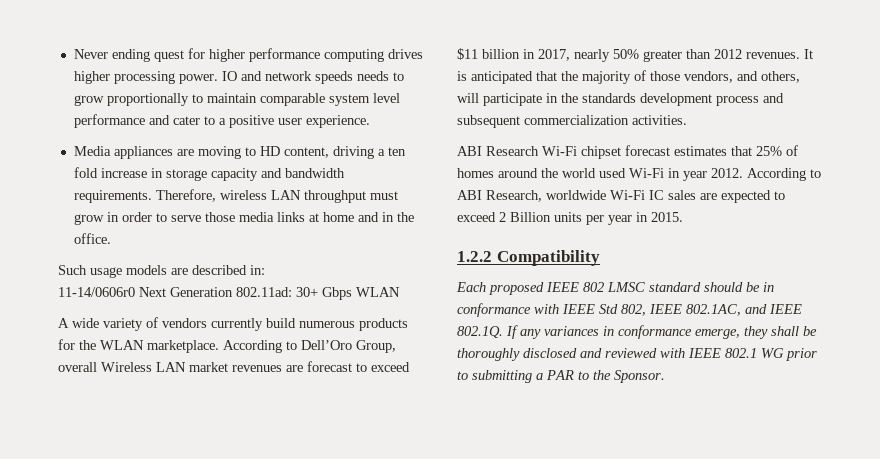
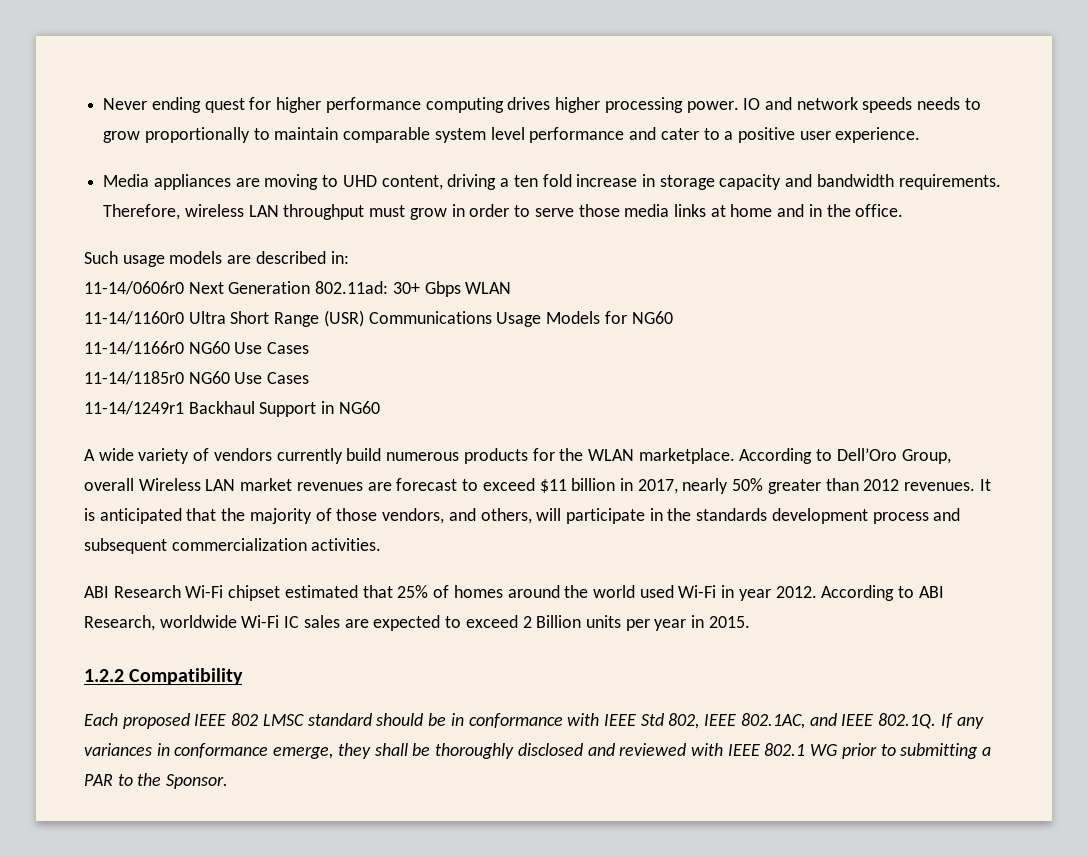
[259,146,280,156] HD -> [342,175,377,187] UHD
(400, 292) none -> [84,310,673,327] [84,341,310,355] [84,371,310,385] [84,401,380,417] // 11-14/1160r0 Ultra Short Range (USR) Communications Usage Models for NG60 // 11-14/1166r0 NG60 Use Cases // 11-14/1185r0 NG60 Use Cases // 11-14/1249r1 Backhaul Support in NG60
[625,145,727,156] forecast estimates -> [284,585,358,598] estimated

